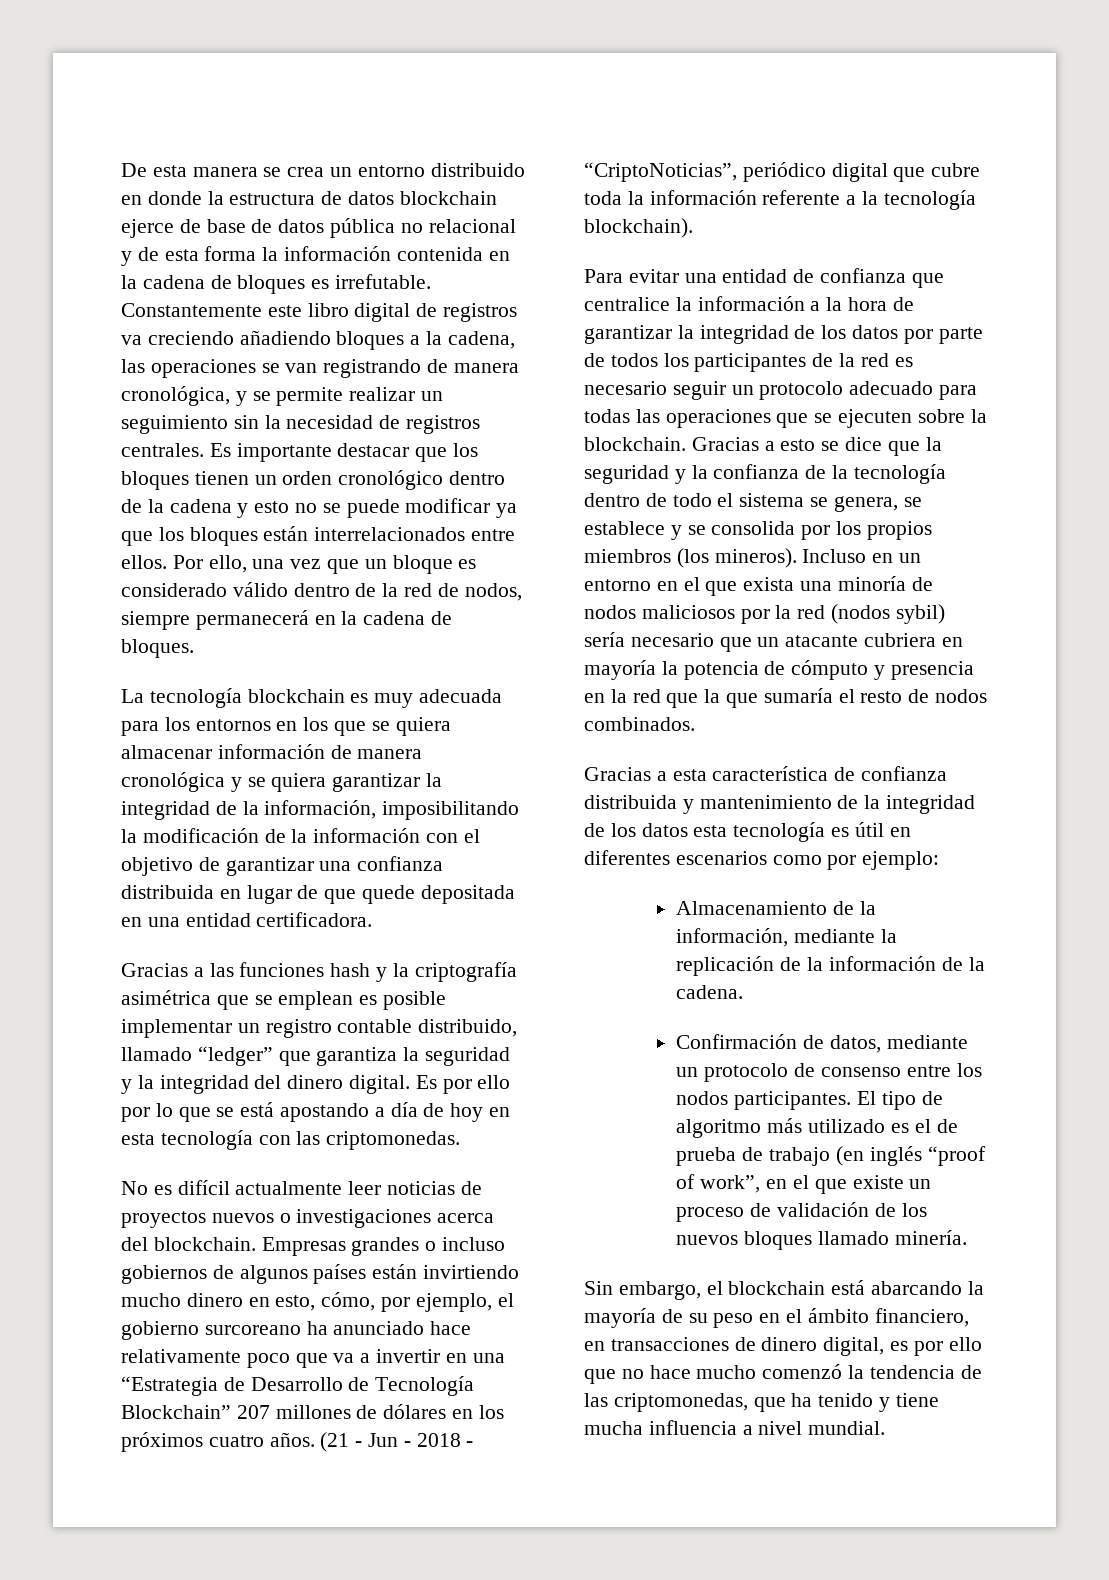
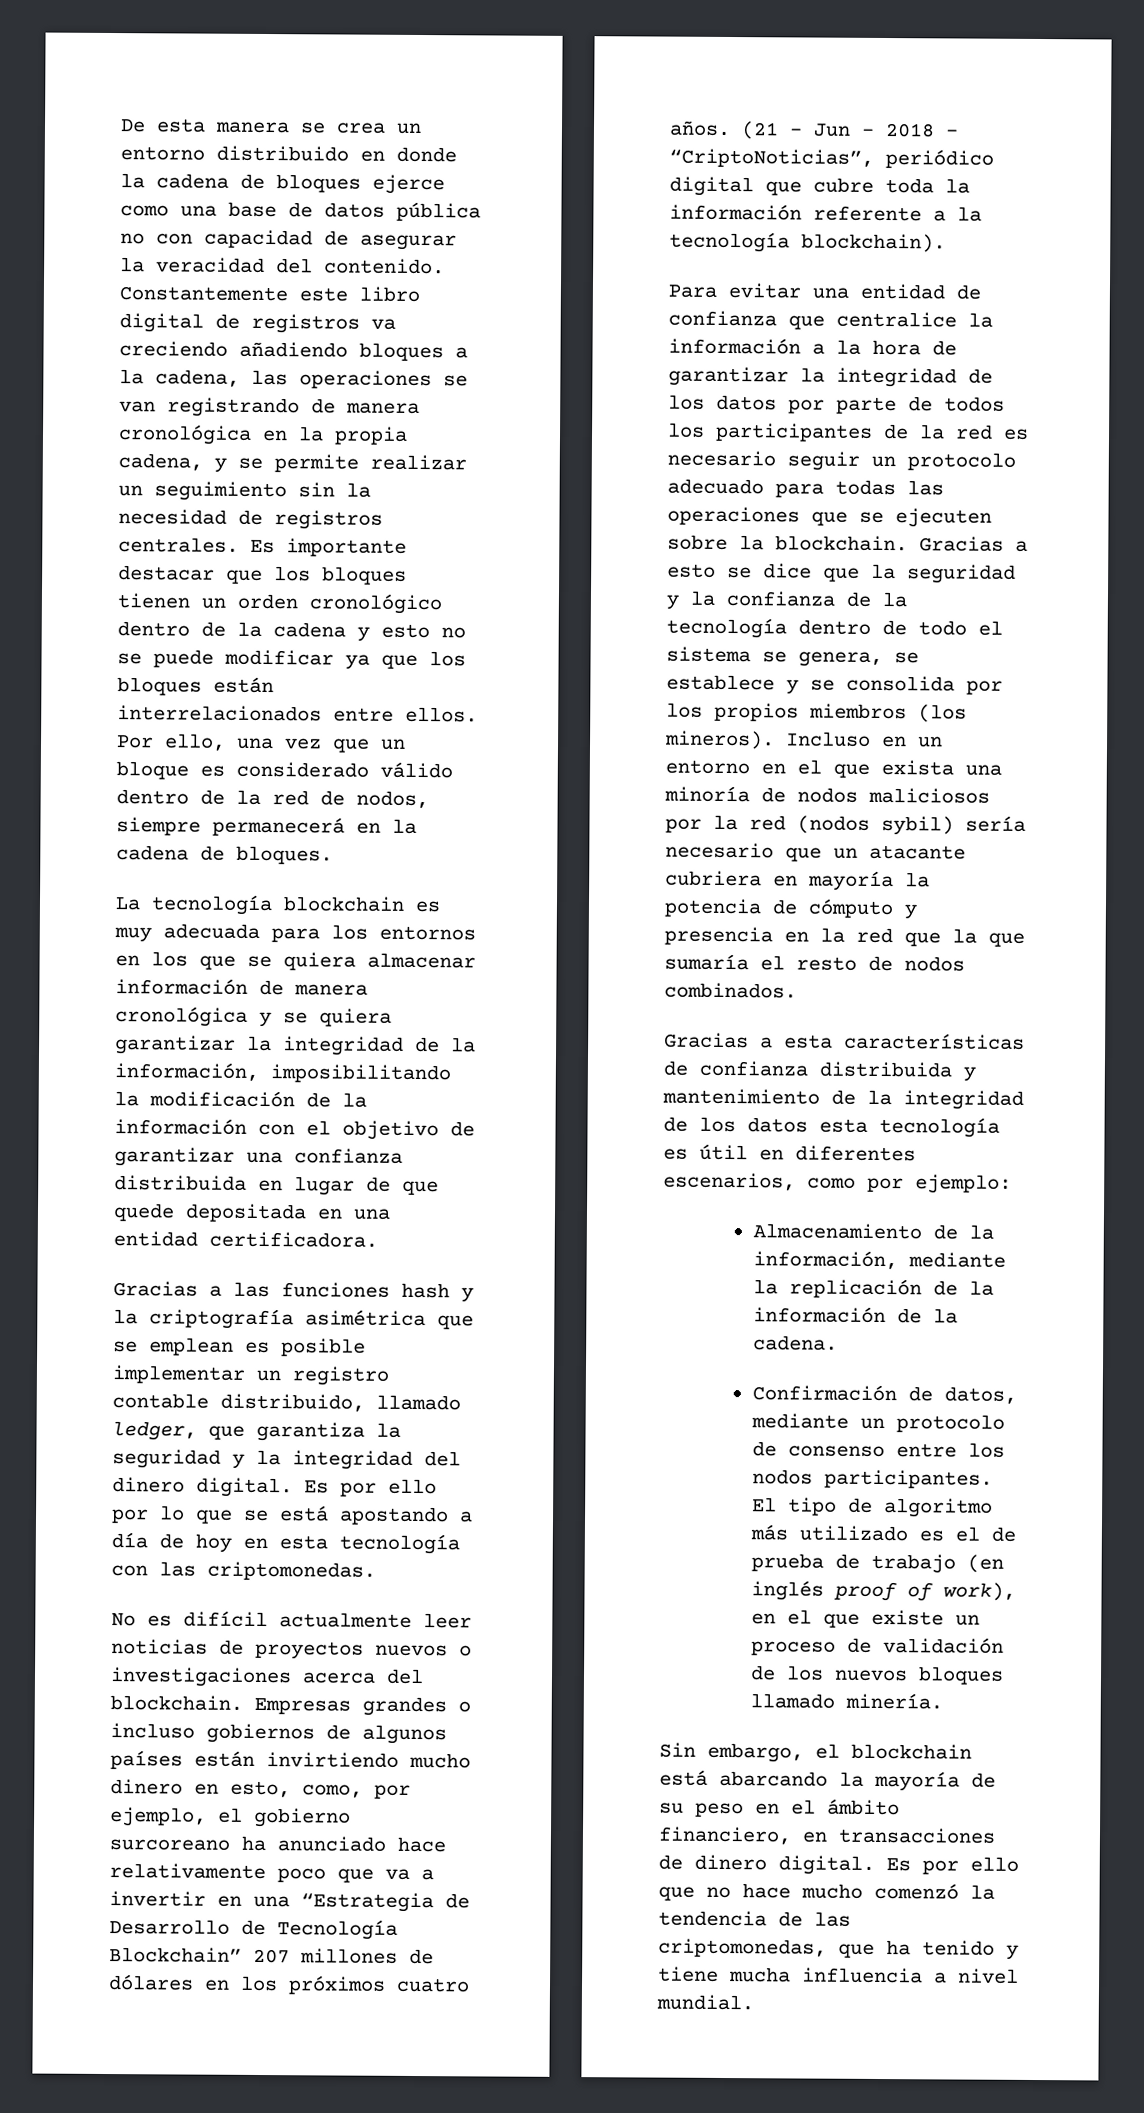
[229,191,497,205] [121,219,201,238] estructura de datos blockchain ejerce de -> [156,173,445,195] [120,205,217,217] cadena de bloques ejerce como una
[428,219,516,233] [121,246,510,266] [121,274,432,294] relacional y de esta forma la información contenida en la cadena de bloques es irrefutable. -> [156,229,457,251] [120,257,445,275] con capacidad de asegurar la veracidad del contenido.
[121,386,230,406] cronológica, -> [118,424,408,445] [118,453,203,471] cronológica en la propia cadena,
[197,1046,273,1066] “ledger” -> [112,1421,197,1441] ledger,
[321,1292,376,1311] cómo, -> [302,1784,363,1798] como,
[712,766,829,781] característica -> [844,1032,1025,1050] características
[675,851,767,865] escenarios -> [663,1172,796,1191] escenarios,
[927,1146,986,1166] [676,1174,761,1193] “proof of work”, -> [833,1581,1016,1602] proof of work),
[823,1337,909,1356] digital, es -> [778,1855,911,1875] digital. Es

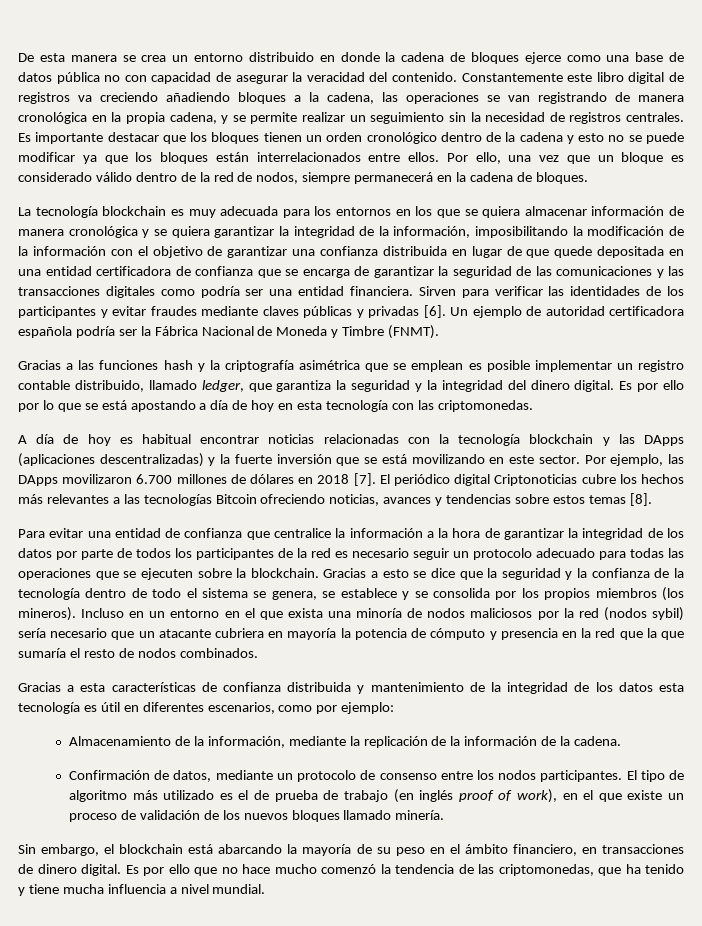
[209,1231,378,1248] certificadora. -> [96,266,684,278] [18,286,685,298] [18,305,684,318] [18,325,440,339] certificadora de confianza que se encarga de garantizar la seguridad de las comunicaciones y las transacciones digitales como podría ser una entidad financiera. Sirven para verificar las identidades de los participantes y evitar fraudes mediante claves públicas y privadas [6]. Un ejemplo de autoridad certificadora española podría ser la Fábrica Nacional de Moneda y Timbre (FNMT).
[111,1610,472,1629] [111,1639,472,1660] [110,1667,424,1688] [110,1695,471,1717] [110,1723,447,1745] [110,1750,471,1770] [110,1779,411,1799] [110,1807,351,1828] [109,1835,446,1853] [109,1863,434,1883] [109,1891,470,1913] [109,1919,398,1940] [109,1947,434,1965] [108,1974,470,1995] [669,120,958,140] [669,148,994,169] [669,176,970,197] [669,203,982,222] [669,231,946,253] No es difícil actualmente leer noticias de proyectos nuevos o investigaciones acerca del blockchain. Empresas grandes o incluso gobiernos de algunos países están invirtiendo mucho dinero en esto, como, por ejemplo, el gobierno surcoreano ha anunciado hace relativamente poco que va a invertir en una “Estrategia de Desarrollo de Tecnología Blockchain” 207 millones de dólares en los próximos cuatro años. (21 - Jun - 2018 - “CriptoNoticias”, periódico digital que cubre toda la información referente a la tecnología blockchain). -> [18,434,684,446] [18,453,685,467] [18,473,684,486] [18,493,652,506] A día de hoy es habitual encontrar noticias relacionadas con la tecnología blockchain y las DApps (aplicaciones descentralizadas) y la fuerte inversión que se está movilizando en este sector. Por ejemplo, las DApps movilizaron 6.700 millones de dólares en 2018 [7]. El periódico digital Criptonoticias cubre los hechos más relevantes a las tecnologías Bitcoin ofreciendo noticias, avances y tendencias sobre estos temas [8].

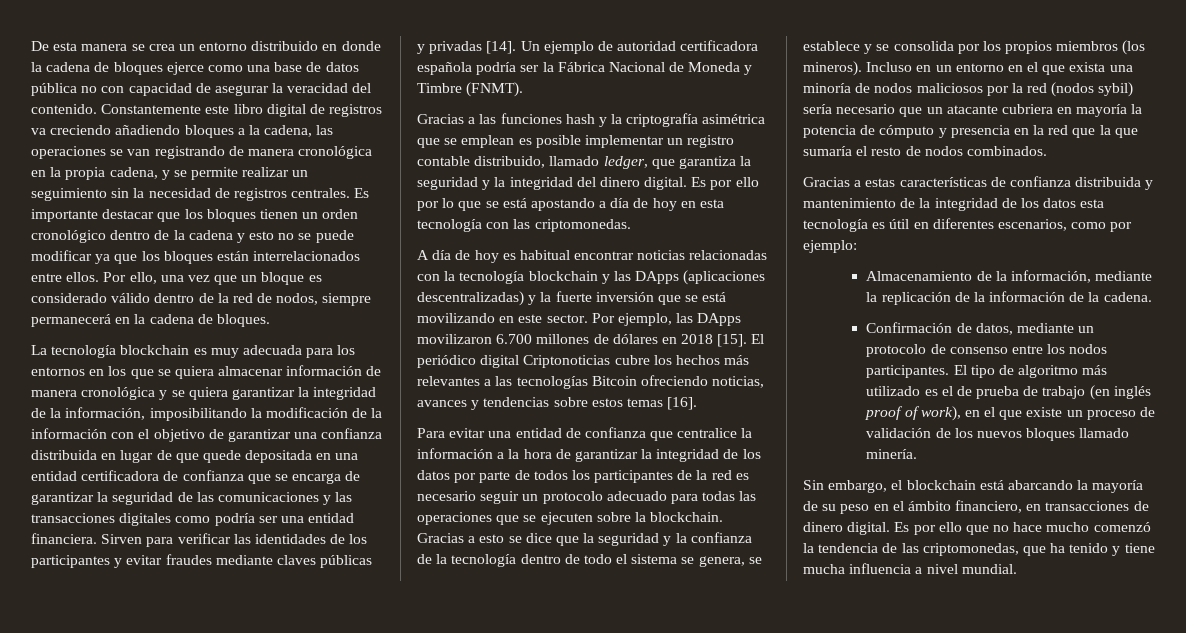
[423,305,446,318] [6]. -> [486,41,517,54] [14].
[353,473,376,486] [7]. -> [717,334,748,347] [15].
[629,493,652,506] [8]. -> [667,397,698,410] [16].
[80,683,106,692] esta -> [865,178,896,187] estas

